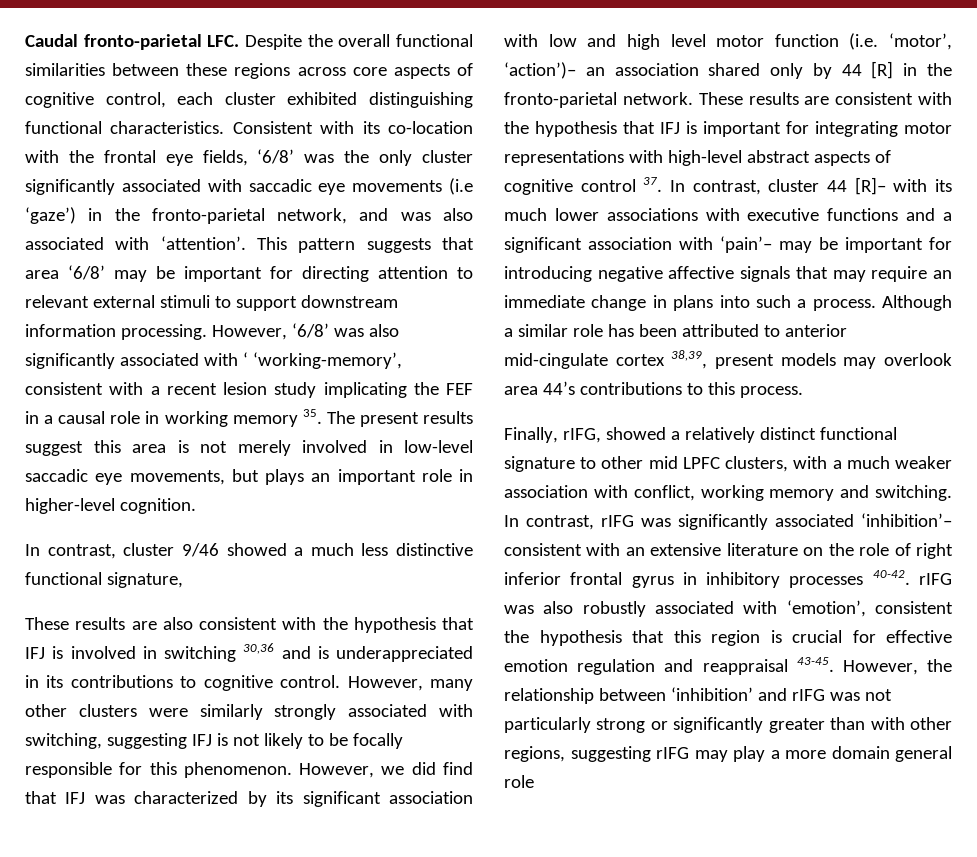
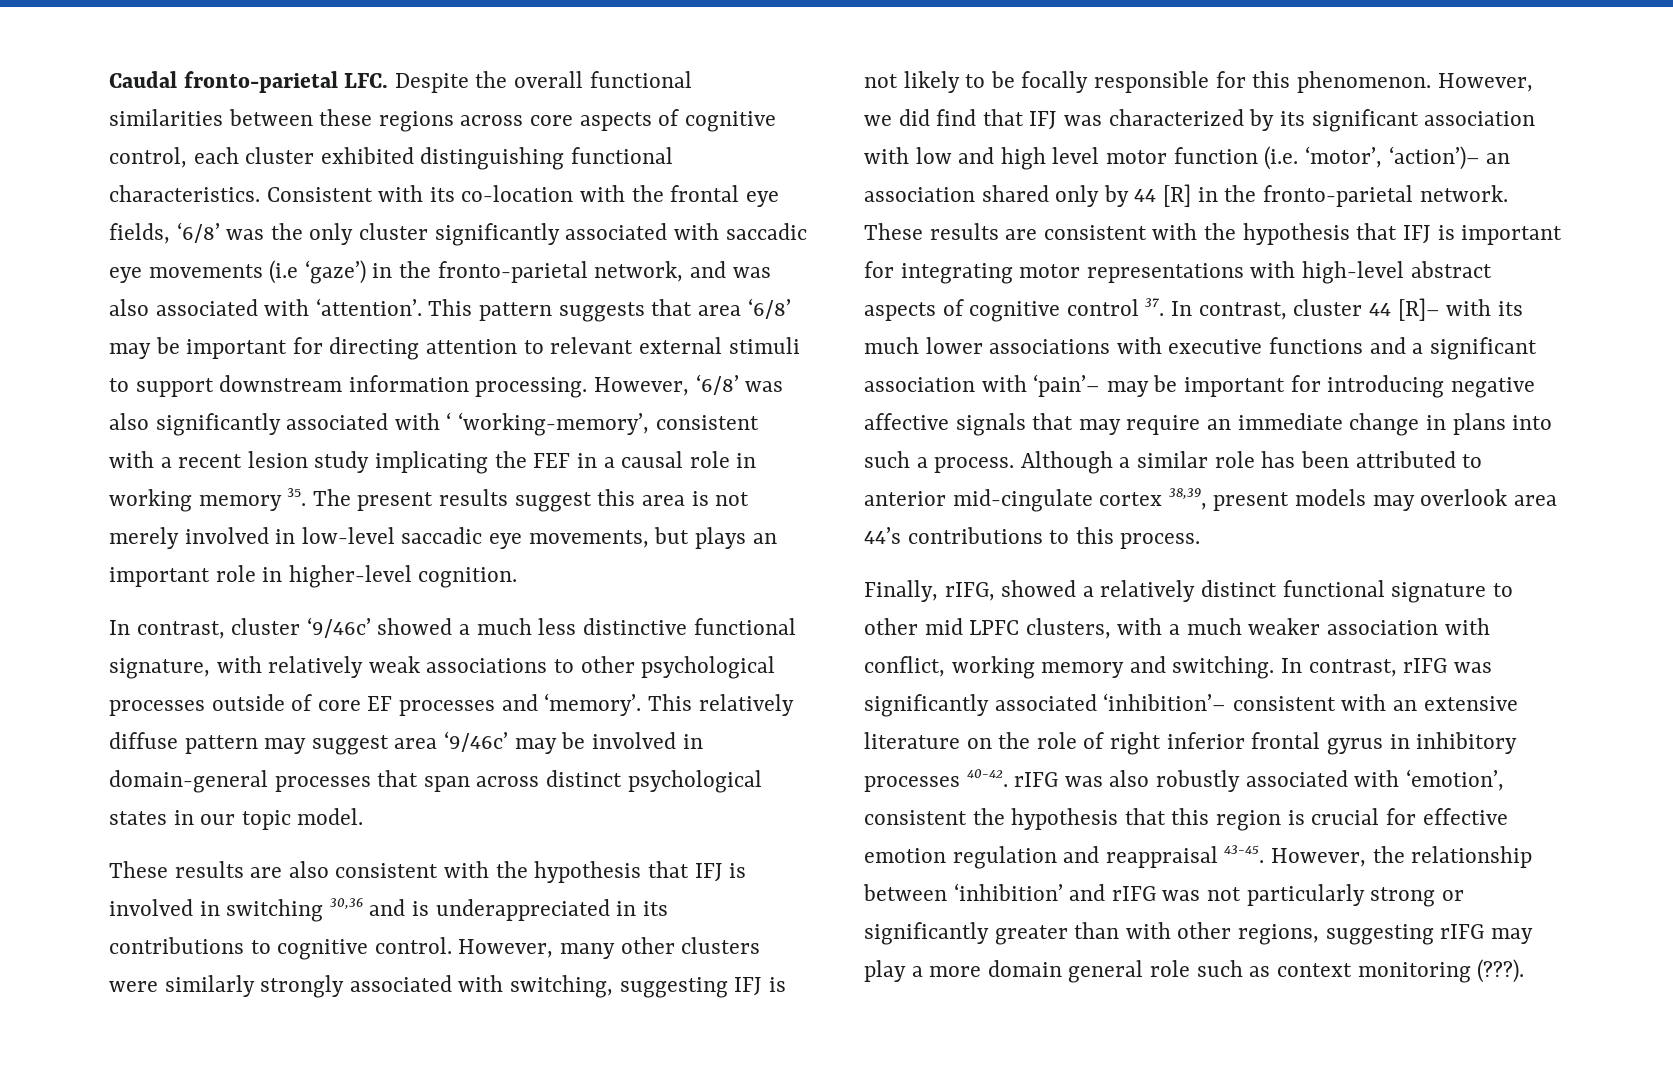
[181,543,219,557] 9/46 -> [306,617,371,638] ‘9/46c’
(183, 580) none -> [216,656,776,679] [109,693,794,716] [109,731,703,755] [109,770,762,793] [109,808,364,830] with relatively weak associations to other psychological processes outside of core EF processes and ‘memory’. This relatively diffuse pattern may suggest area ‘9/46c’ may be involved in domain-general processes that span across distinct psychological states in our topic model.
(534, 781) none -> [1196,959,1525,983] such as context monitoring (???).

